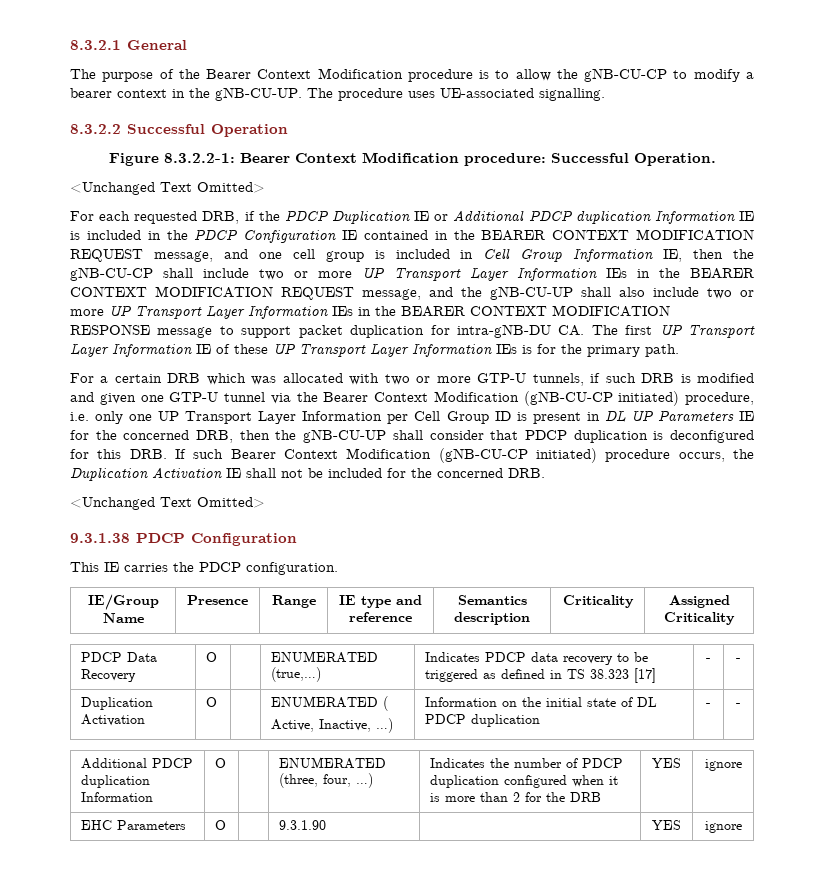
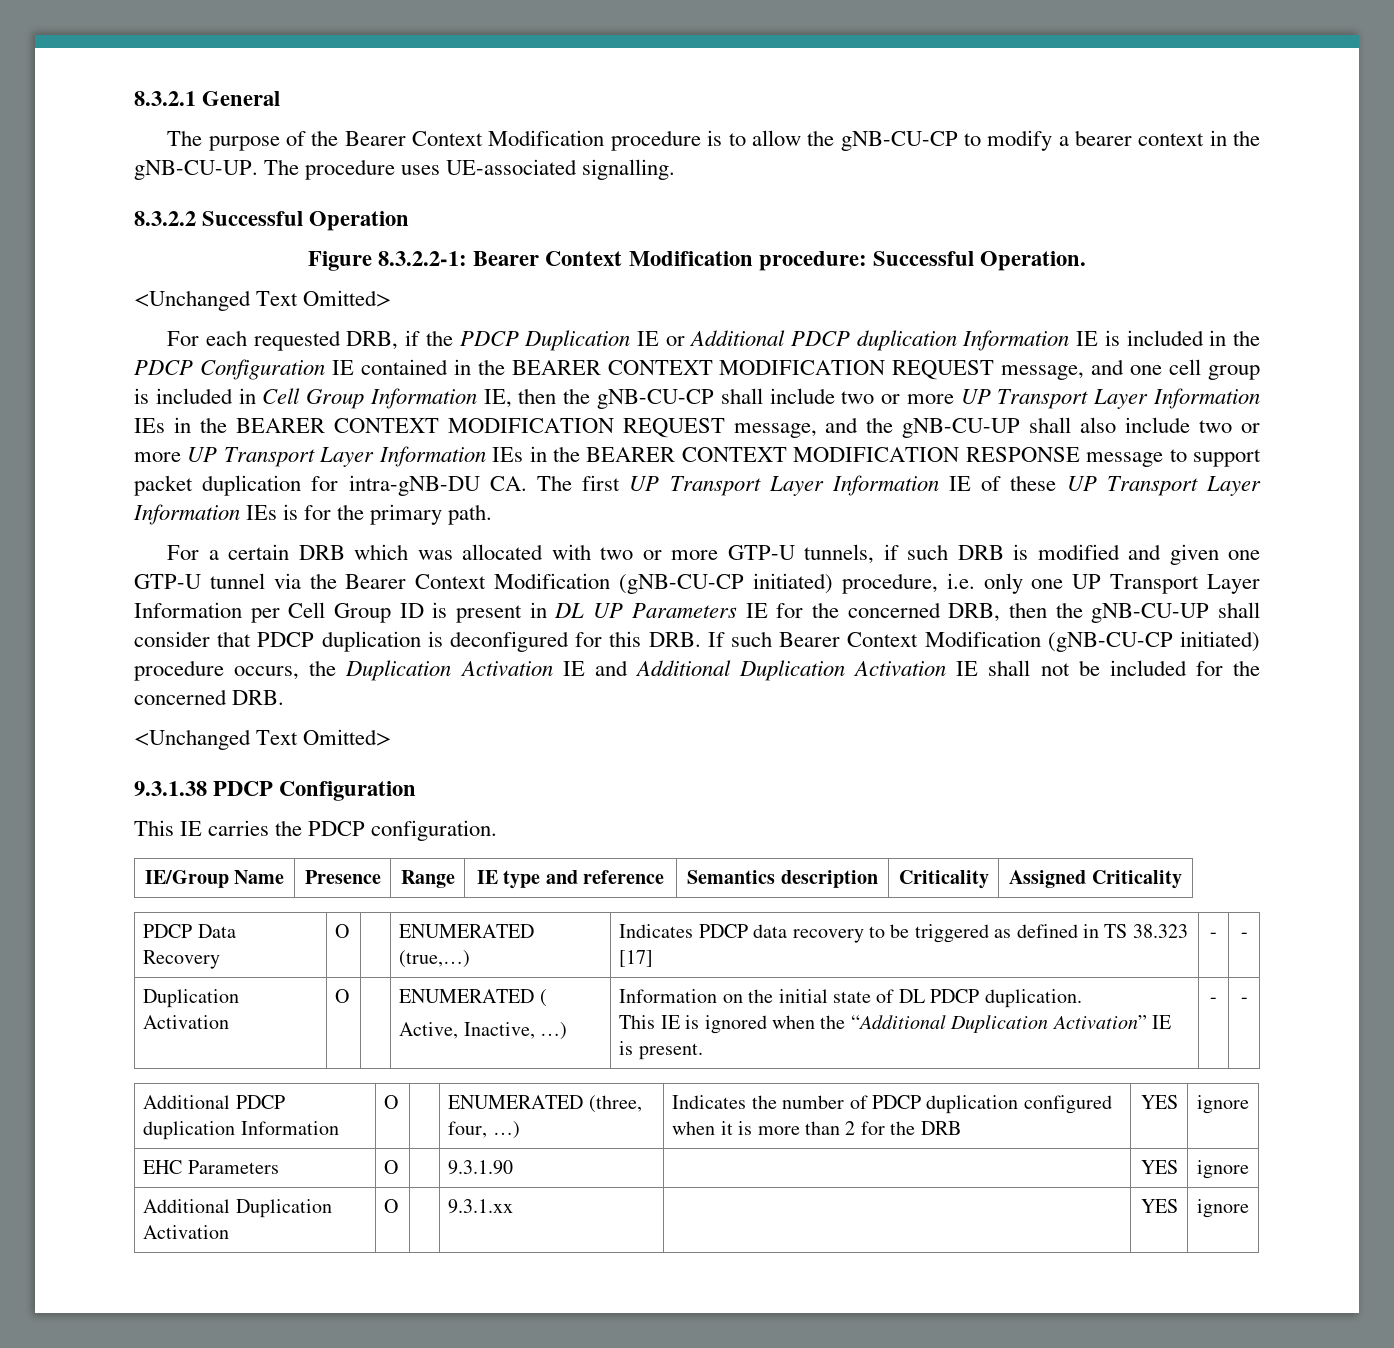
(241, 473) none -> [594,660,979,681] and Additional Duplication Activation IE
[471,714,541,727] duplication -> [984,989,1082,1008] [619,1015,1172,1034] [619,1041,703,1060] duplication. // This IE is ignored when the “Additional Duplication Activation” IE is present.
(742, 827) none -> [143,1199,332,1218] [143,1225,230,1239] [384,1199,399,1213] [448,1199,514,1214] [1140,1199,1178,1213] [1197,1199,1249,1218] // Additional Duplication Activation | O | | 9.3.1.xx | | YES | ignore

